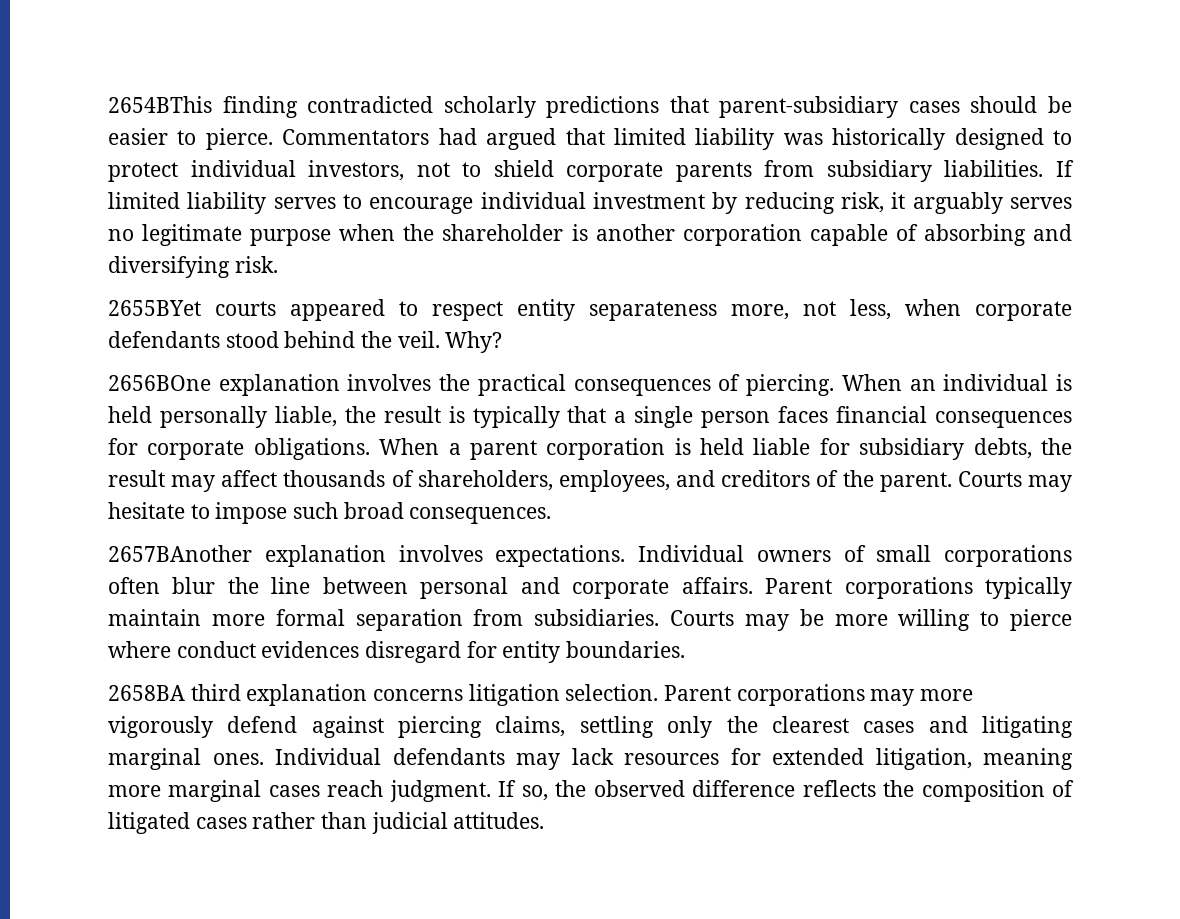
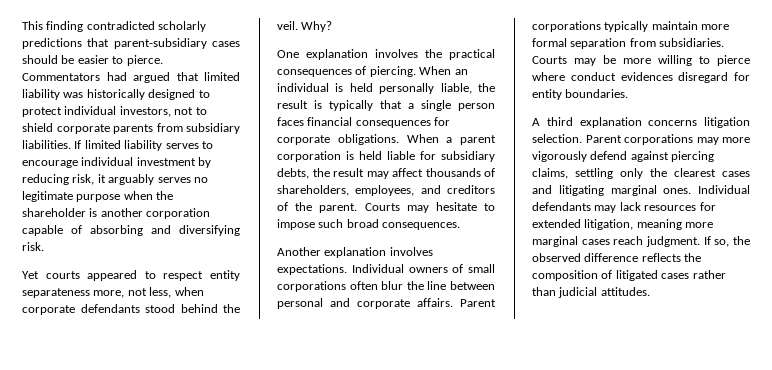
[108,96,212,113] 2654BThis -> [22,21,43,30] This
[108,300,201,316] 2655BYet -> [22,271,39,279] Yet
[108,375,211,391] 2656BOne -> [277,50,299,58] One
[108,545,252,562] 2657BAnother -> [277,247,321,256] Another
[108,685,185,701] 2658BA -> [532,118,540,126] A

